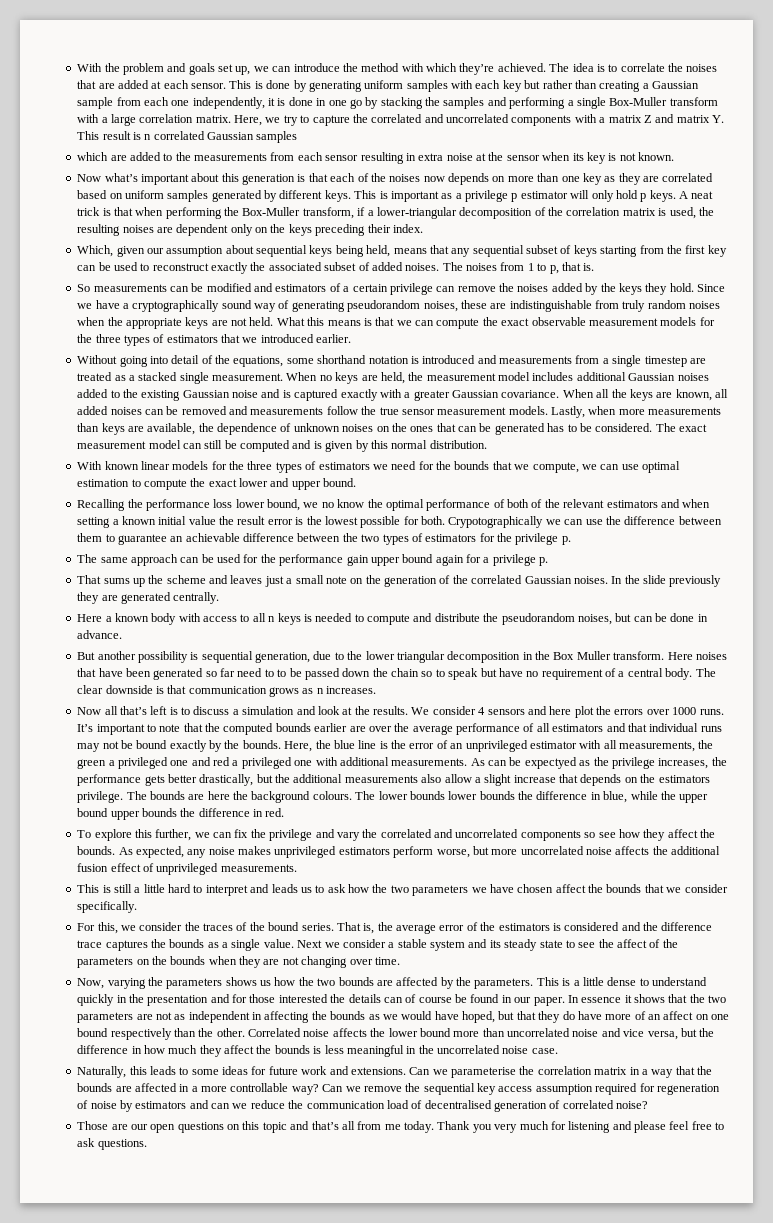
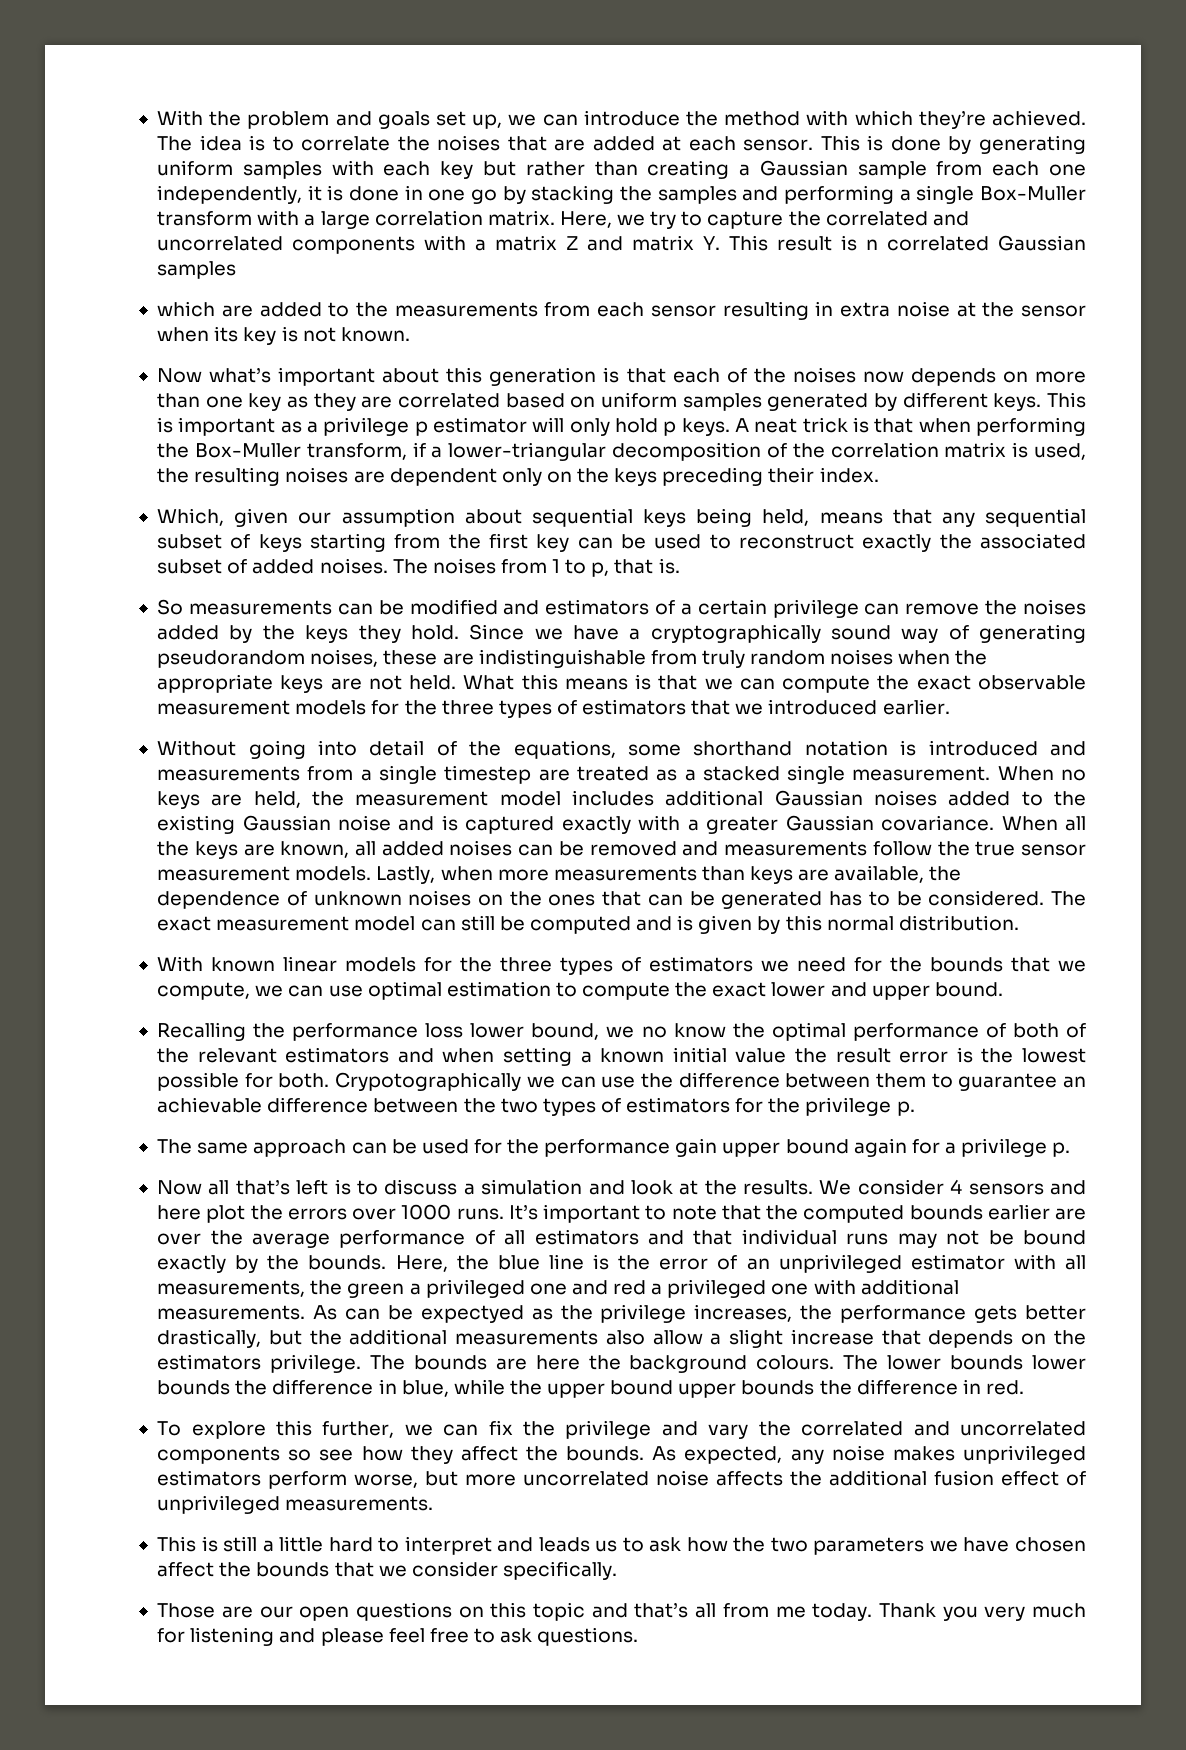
[77,575,722,587] [77,592,220,604] [77,613,708,625] [77,630,123,639] [77,651,727,663] [77,668,716,680] [77,685,377,697] // That sums up the scheme and leaves just a small note on the generation of the correlated Gaussian noises. In the slide previously they are generated centrally. // Here a known body with access to all n keys is needed to compute and distribute the pseudorandom noises, but can be done in advance. // But another possibility is sequential generation, due to the lower triangular decomposition in the Box Muller transform. Here noises that have been generated so far need to to be passed down the chain so to speak but have no requirement of a central body. The clear downside is that communication grows as n increases. -> (1071, 1149) none
[77,922,713,934] [77,939,678,951] [77,956,400,968] [77,977,708,989] [77,994,727,1006] [77,1011,730,1023] [77,1028,715,1040] [77,1045,558,1057] [77,1066,713,1078] [77,1083,720,1095] [77,1100,649,1112] // For this, we consider the traces of the bound series. That is, the average error of the estimators is considered and the difference trace captures the bounds as a single value. Next we consider a stable system and its steady state to see the affect of the parameters on the bounds when they are not changing over time. // Now, varying the parameters shows us how the two bounds are affected by the parameters. This is a little dense to understand quickly in the presentation and for those interested the details can of course be found in our paper. In essence it shows that the two parameters are not as independent in affecting the bounds as we would have hoped, but that they do have more of an affect on one bound respectively than the other. Correlated noise affects the lower bound more than uncorrelated noise and vice versa, but the difference in how much they affect the bounds is less meaningful in the uncorrelated noise case. // Naturally, this leads to some ideas for future work and extensions. Can we parameterise the correlation matrix in a way that the bounds are affected in a more controllable way? Can we remove the sequential key access assumption required for regeneration of noise by estimators and can we reduce the communication load of decentralised generation of correlated noise? -> (617, 1570) none

